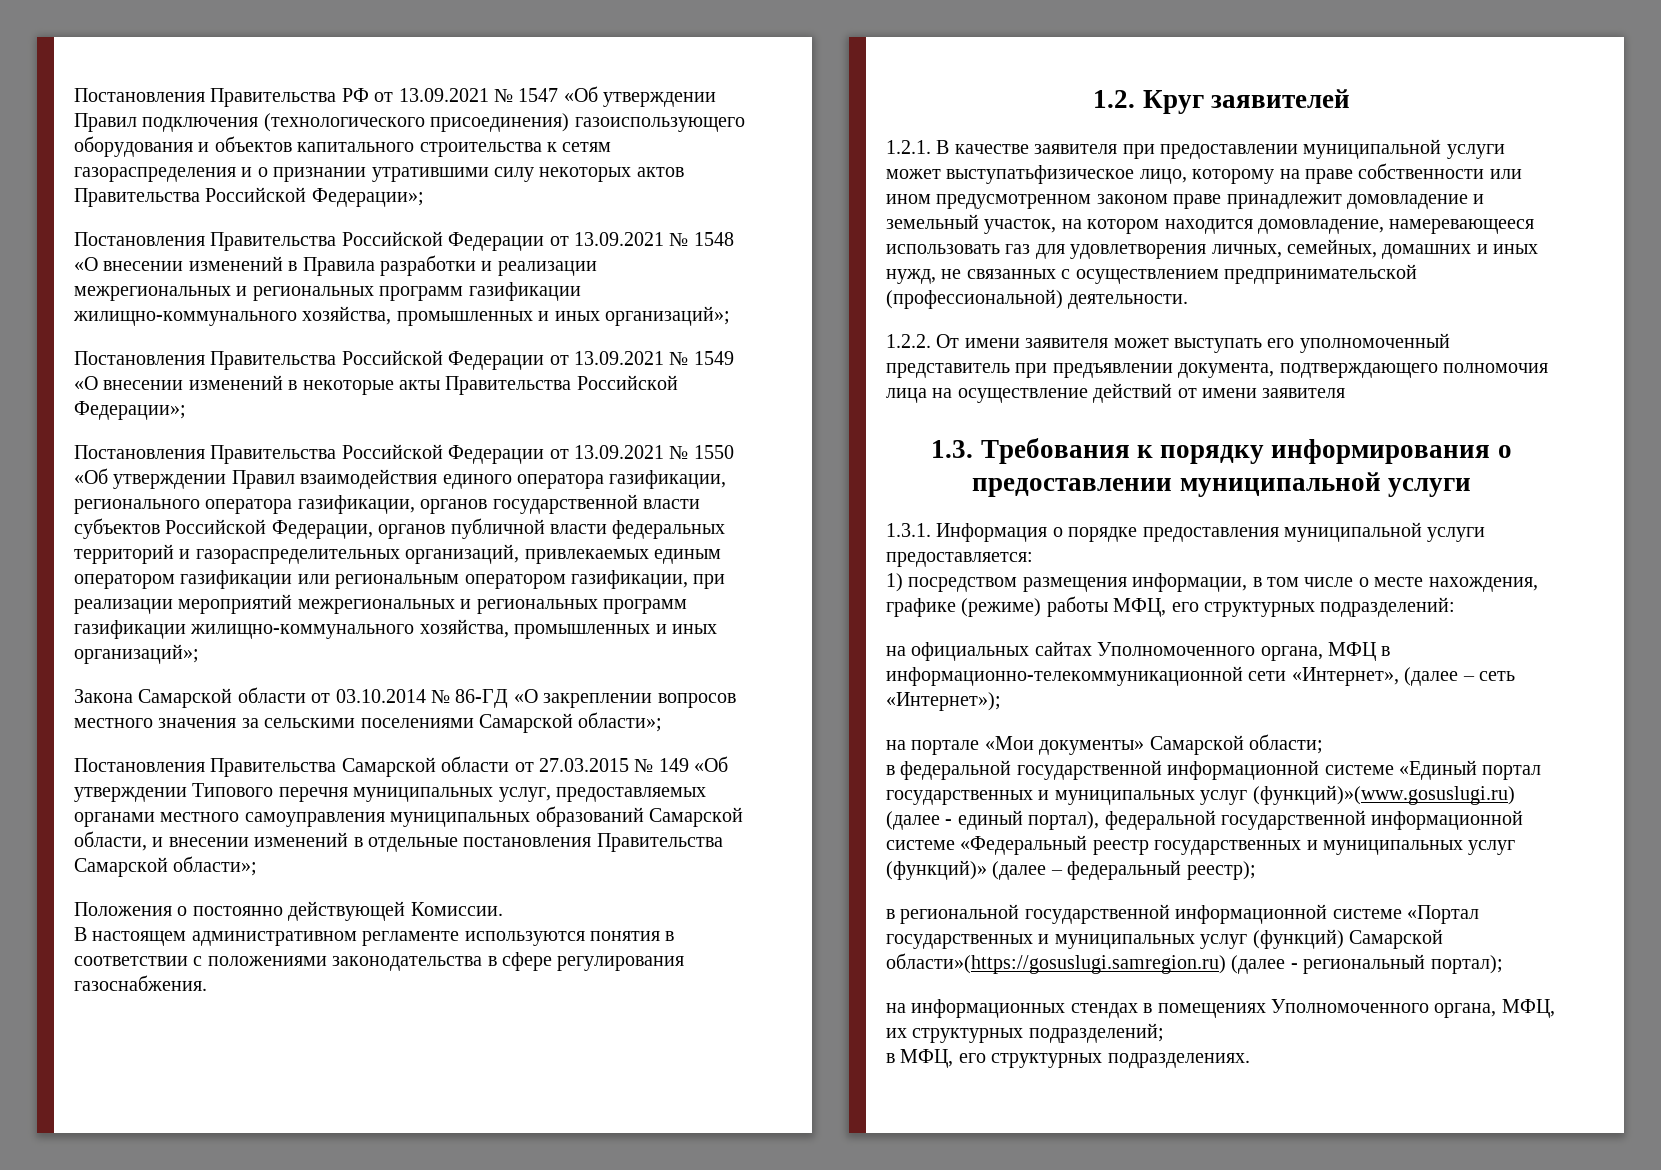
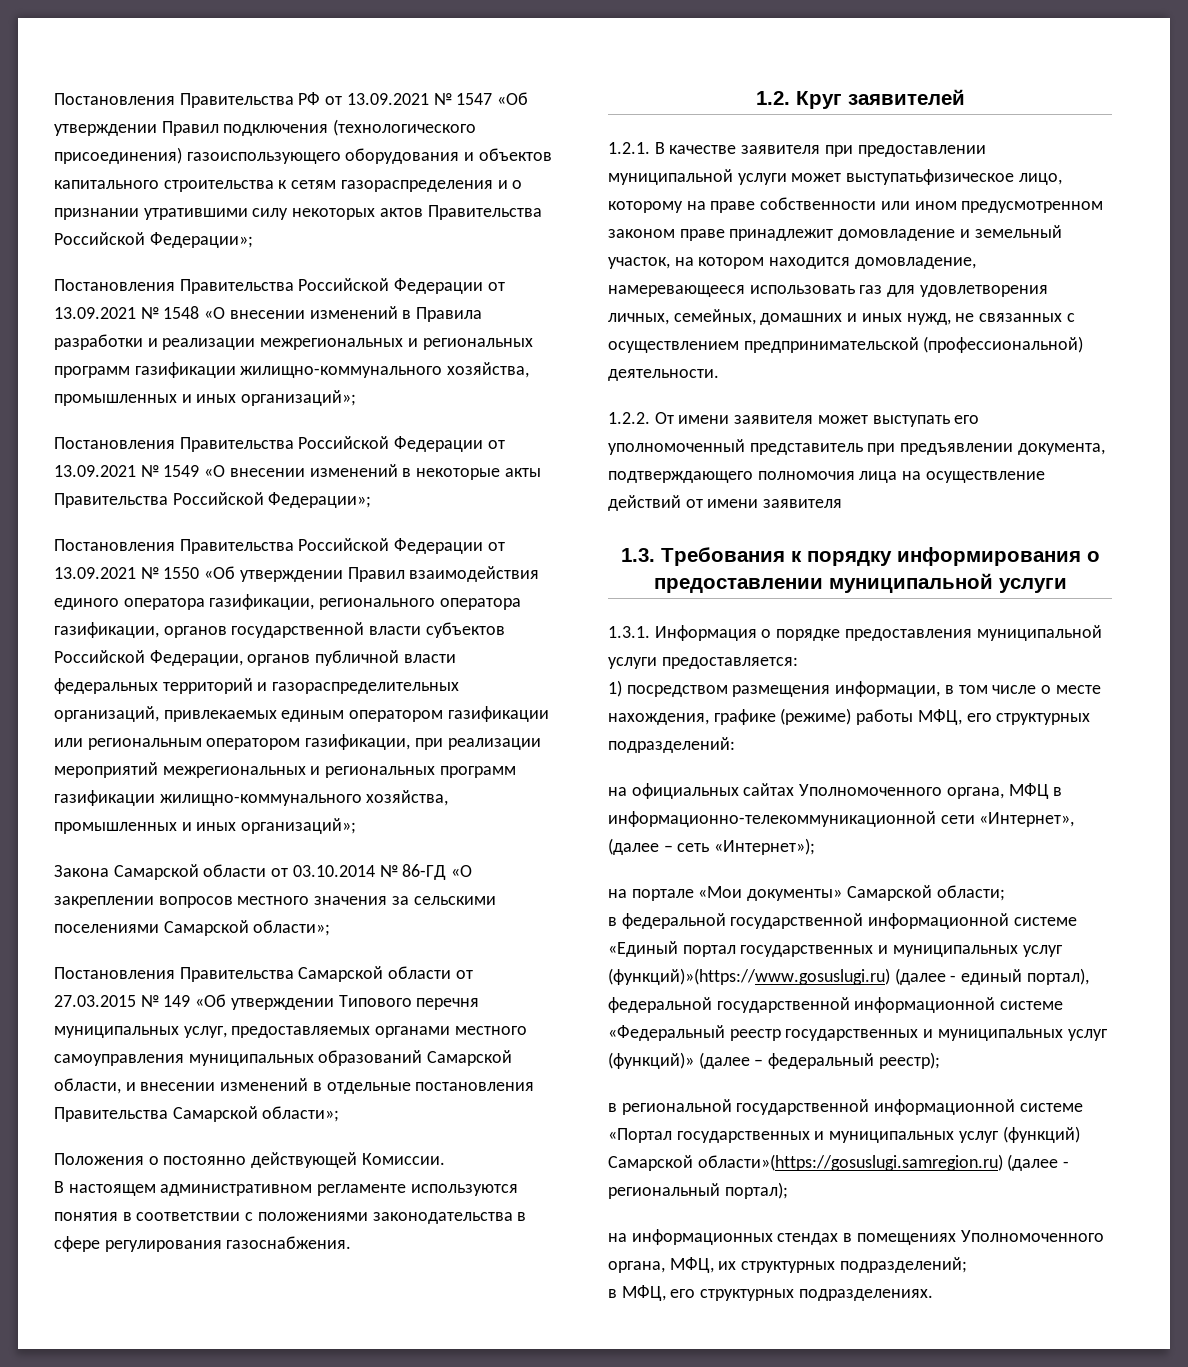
[1252,785,1515,805] (функций)»(www.gosuslugi.ru) -> [608,968,890,985] (функций)»(https://www.gosuslugi.ru)

